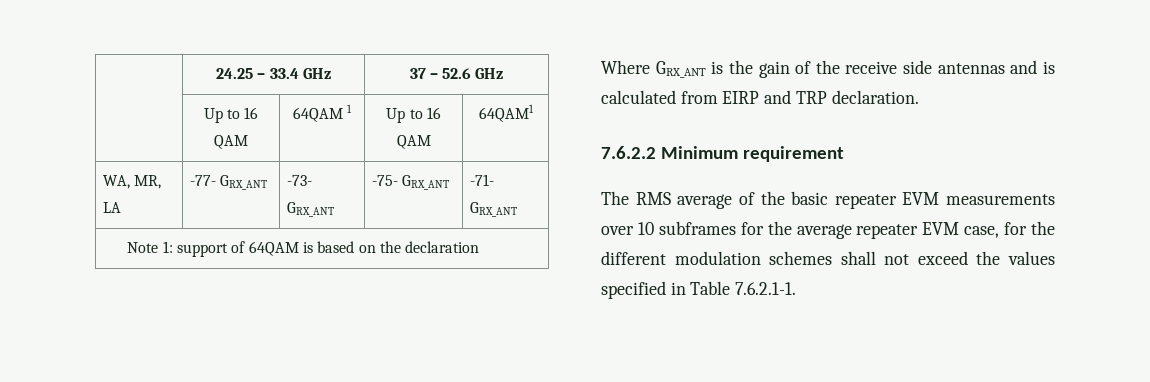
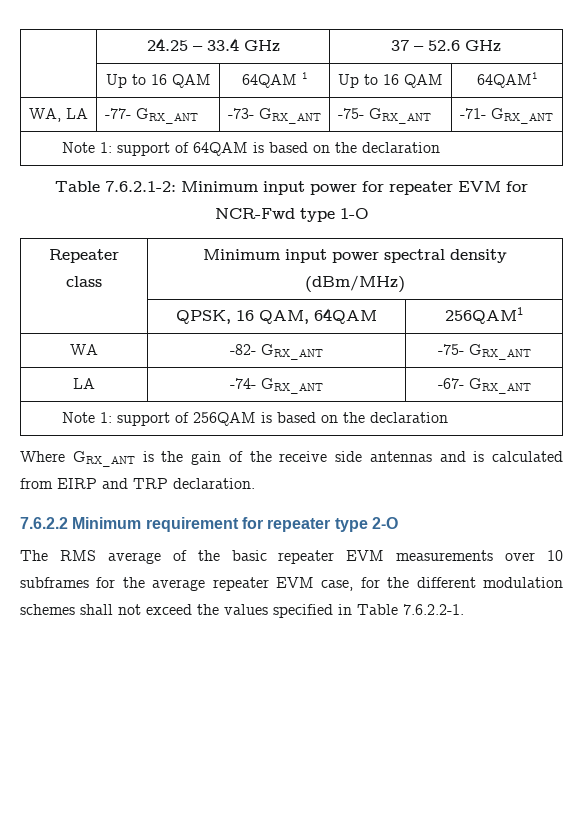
[133,175,161,189] MR, -> (61, 115) none
(480, 247) none -> [55,181,528,195] [214,208,369,222] [49,249,119,263] [66,276,102,287] [203,249,507,263] [304,275,405,293] [176,308,377,324] [445,307,523,324] [70,344,98,355] [230,344,323,360] [437,344,531,360] [73,378,95,389] [230,378,323,394] [437,378,531,394] [62,412,449,426] // Table 7.6.2.1-2: Minimum input power for repeater EVM for NCR-Fwd type 1-O // Repeater class | Minimum input power spectral density (dBm/MHz) // | QPSK, 16 QAM, 64QAM | 256QAM1 // WA | -82- GRX_ANT | -75- GRX_ANT // LA | -74- GRX_ANT | -67- GRX_ANT // Note 1: support of 256QAM is based on the declaration
(844, 154) none -> [241,517,398,532] for repeater type 2-O
[735,282,797,295] 7.6.2.1-1. -> [403,604,464,615] 7.6.2.2-1.

